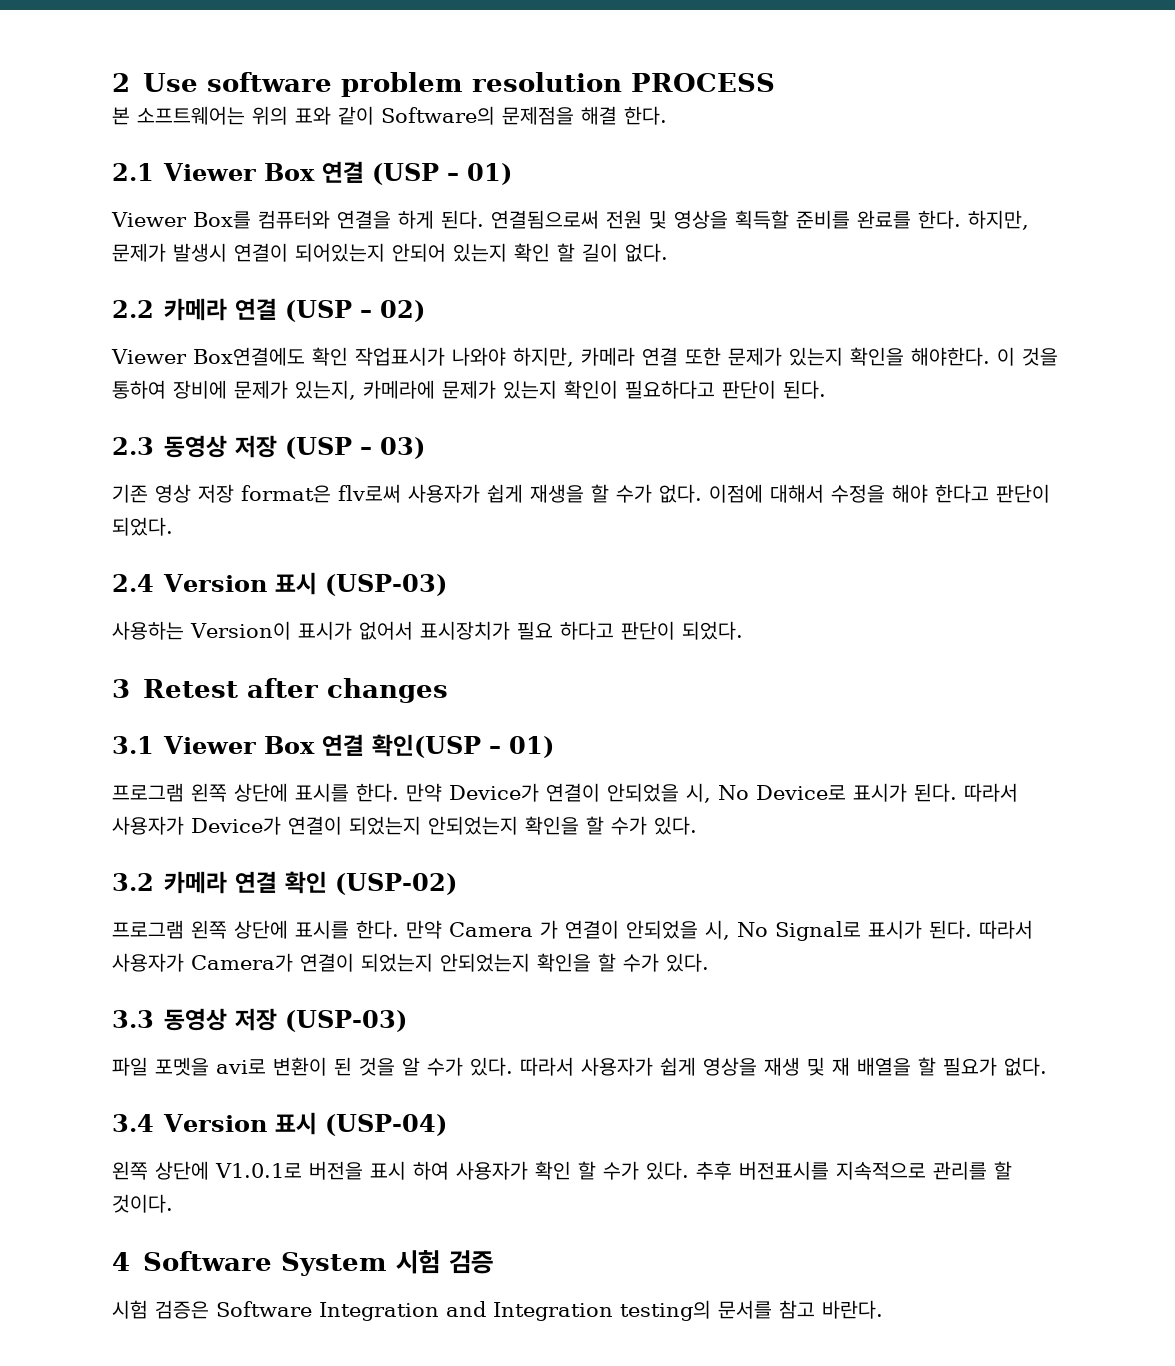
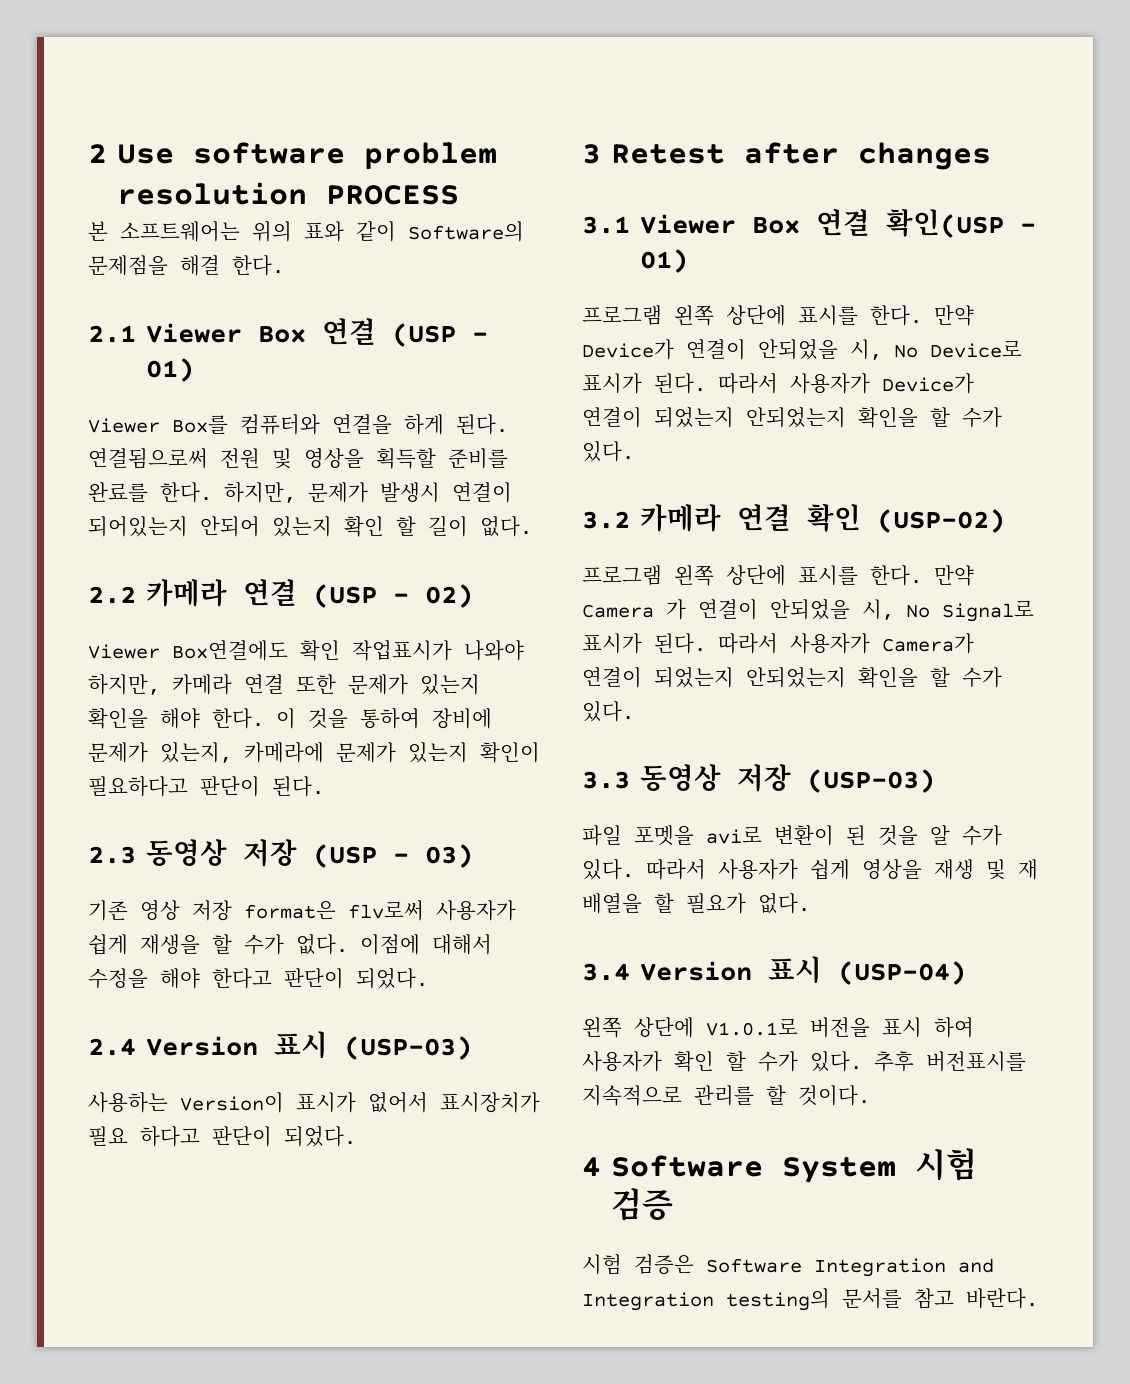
[911,347,990,366] 해야한다. -> [160,708,264,729] 해야 한다.

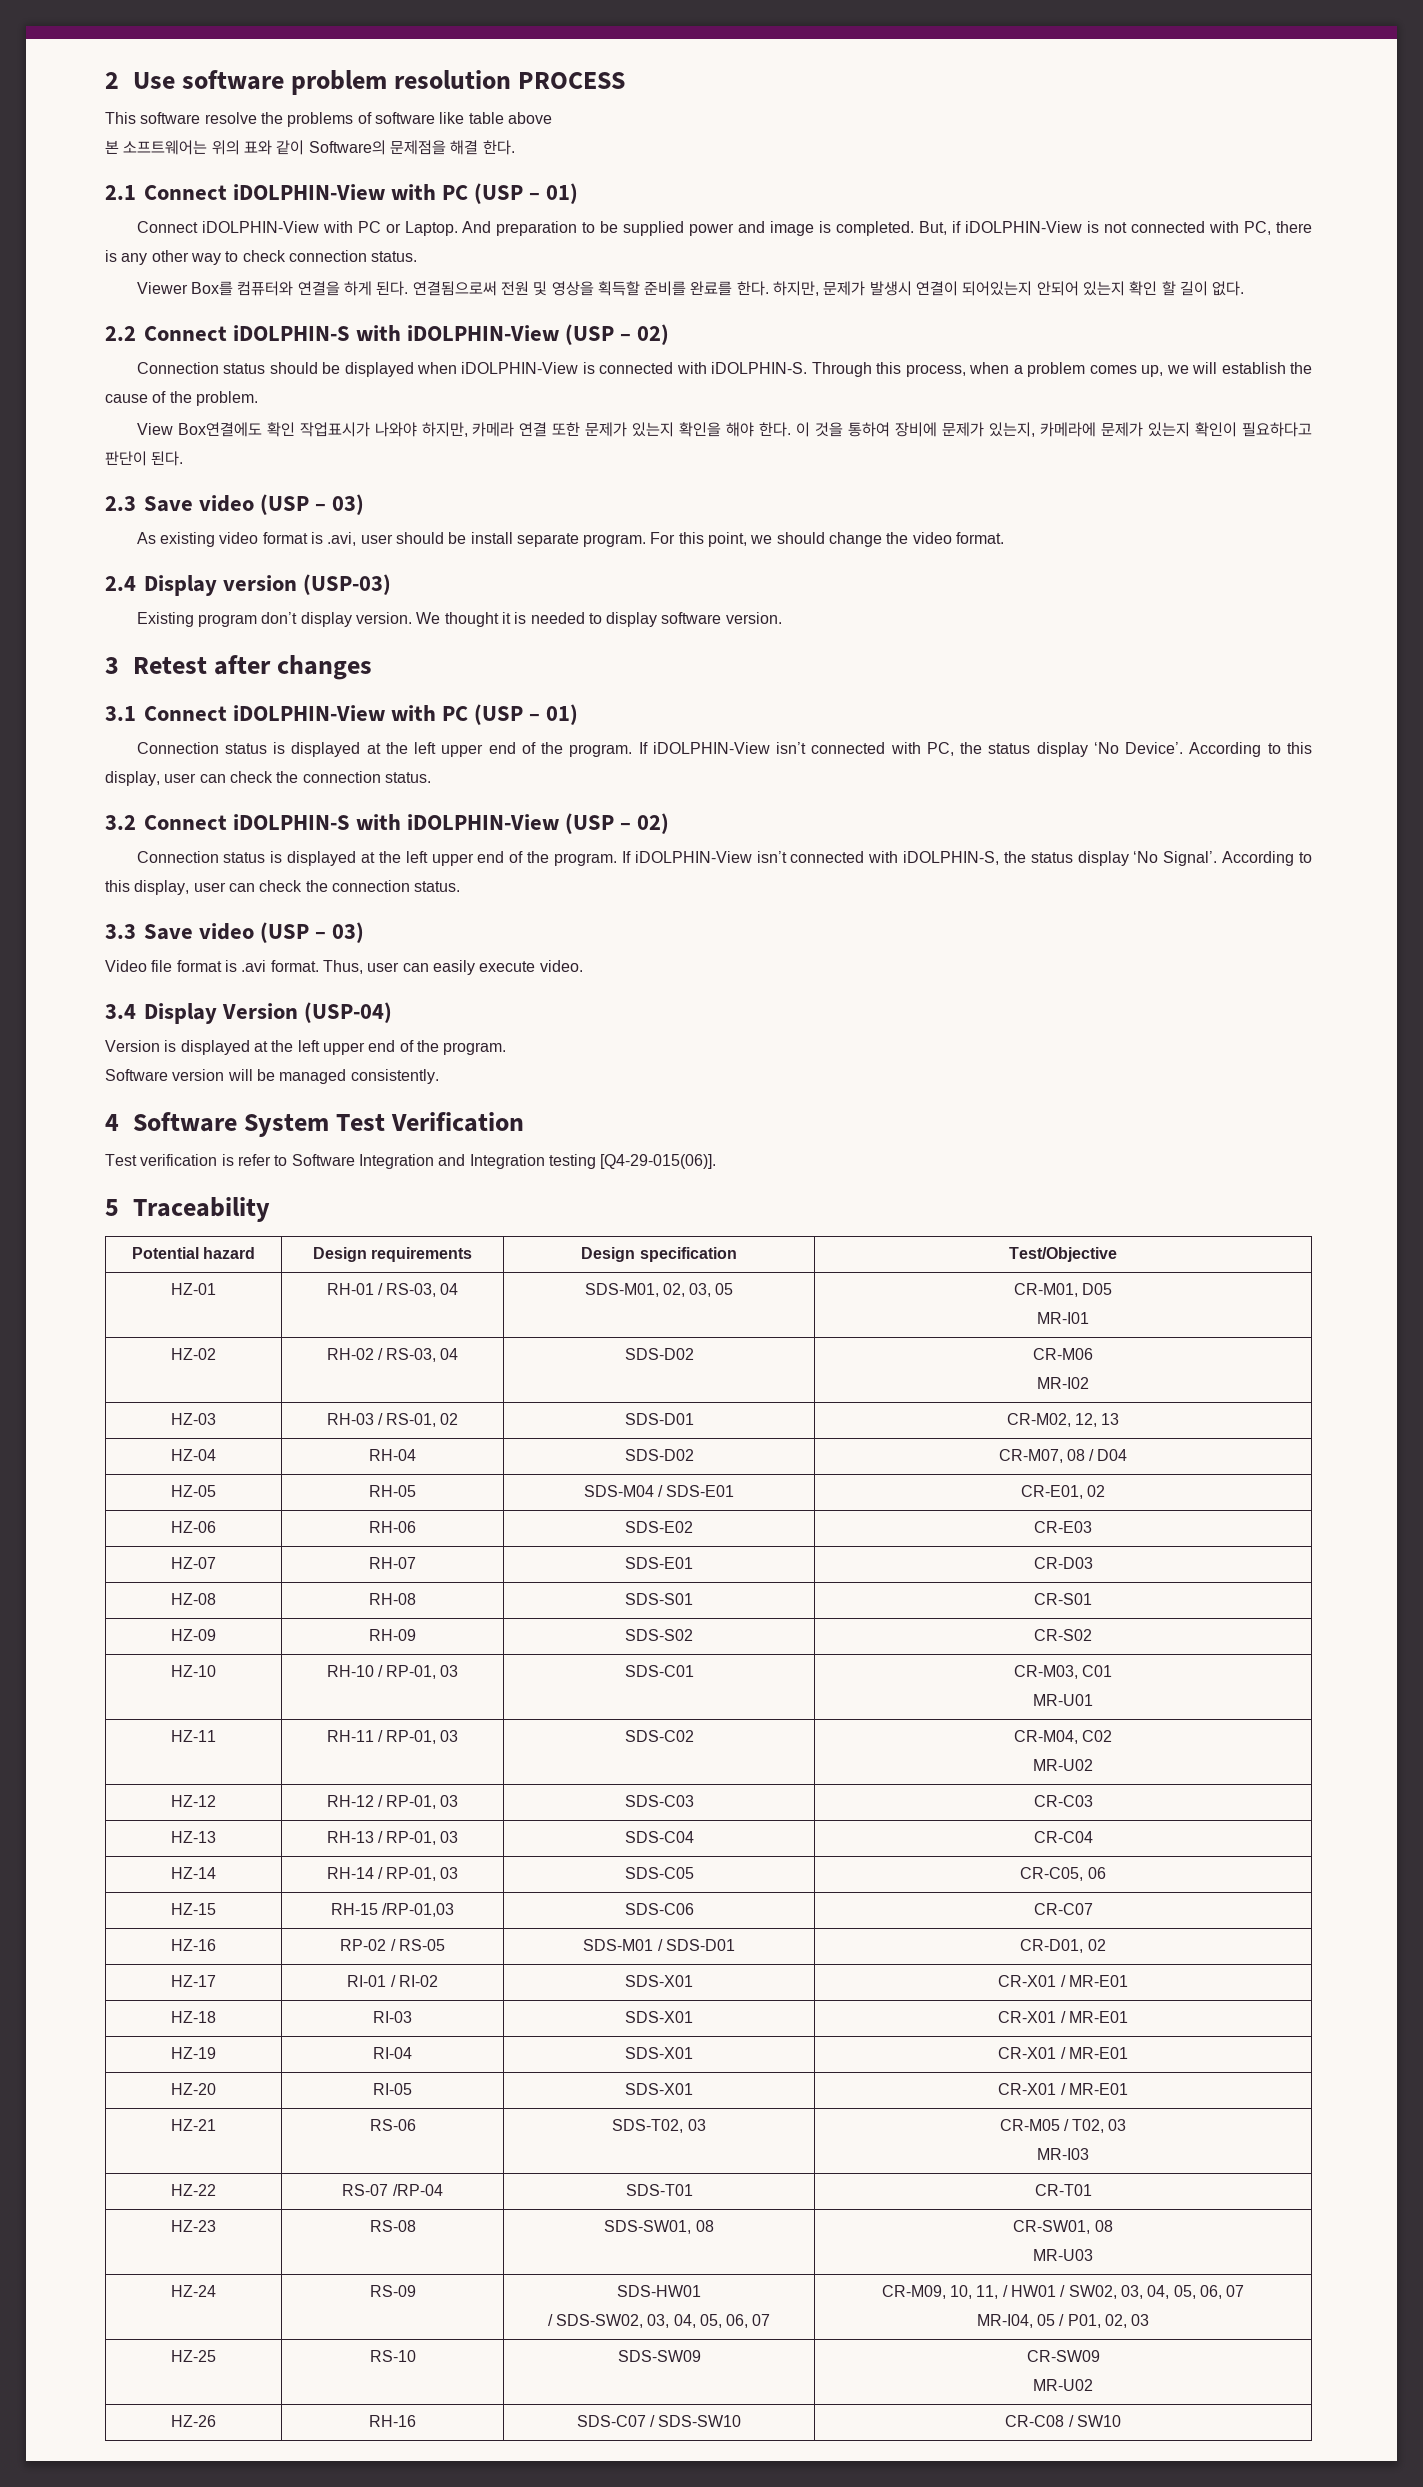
(460, 195) none -> [105,112,552,127] // This software resolve the problems of software like table above
[146,318,489,347] [146,358,195,382] Viewer Box 연결 (USP – 01) -> [144,183,579,204] [136,221,1313,236] [105,250,418,265] Connect iDOLPHIN-View with PC (USP – 01) // Connect iDOLPHIN-View with PC or Laptop. And preparation to be supplied power and image is completed. But, if iDOLPHIN-View is not connected with PC, there is any other way to check connection status.
[146,579,474,608] [88,644,160,659] 카메라 연결 (USP – 02) // Viewer -> [144,324,670,345] [136,362,1313,377] [105,391,258,406] [136,423,173,435] Connect iDOLPHIN-S with iDOLPHIN-View (USP – 02) // Connection status should be displayed when iDOLPHIN-View is connected with iDOLPHIN-S. Through this process, when a problem comes up, we will establish the cause of the problem. // View
[146,839,474,868] [88,900,516,921] [88,934,492,955] [88,968,428,989] 동영상 저장 (USP – 03) // 기존 영상 저장 format은 flv로써 사용자가 쉽게 재생을 할 수가 없다. 이점에 대해서 수정을 해야 한다고 판단이 되었다. -> [144,494,365,515] [136,532,1005,547] Save video (USP – 03) // As existing video format is .avi, user should be install separate program. For this point, we should change the video format.
[146,1031,473,1060] [88,1092,540,1113] [88,1126,356,1147] Version 표시 (USP-03) // 사용하는 Version이 표시가 없어서 표시장치가 필요 하다고 판단이 되었다. -> [144,574,392,596] [136,612,782,627] Display version (USP-03) // Existing program don’t display version. We thought it is needed to display software version.
[640,209,1037,238] [640,249,689,273] [582,305,974,326] [582,339,1022,360] [582,373,974,394] [582,407,1002,428] [582,441,634,462] [582,504,1006,533] [582,565,974,586] [582,599,1034,622] [582,633,974,654] [582,667,1002,688] [582,701,634,722] [582,764,936,793] [582,825,1002,846] [582,859,1038,880] [582,893,810,914] Viewer Box 연결 확인(USP – 01) // 프로그램 왼쪽 상단에 표시를 한다. 만약 Device가 연결이 안되었을 시, No Device로 표시가 된다. 따라서 사용자가 Device가 연결이 되었는지 안되었는지 확인을 할 수가 있다. // 3.2 카메라 연결 확인 (USP-02) // 프로그램 왼쪽 상단에 표시를 한다. 만약 Camera 가 연결이 안되었을 시, No Signal로 표시가 된다. 따라서 사용자가 Camera가 연결이 되었는지 안되었는지 확인을 할 수가 있다. // 3.3 동영상 저장 (USP-03) // 파일 포멧을 avi로 변환이 된 것을 알 수가 있다. 따라서 사용자가 쉽게 영상을 재생 및 재 배열을 할 필요가 없다. -> [144,704,579,725] [136,742,1312,757] [105,771,431,786] [105,813,670,834] [136,851,1313,866] [105,880,461,895] [105,922,365,943] [105,960,583,975] Connect iDOLPHIN-View with PC (USP – 01) // Connection status is displayed at the left upper end of the program. If iDOLPHIN-View isn’t connected with PC, the status display ‘No Device’. According to this display, user can check the connection status. // 3.2 Connect iDOLPHIN-S with iDOLPHIN-View (USP – 02) // Connection status is displayed at the left upper end of the program. If iDOLPHIN-View isn’t connected with iDOLPHIN-S, the status display ‘No Signal’. According to this display, user can check the connection status. // 3.3 Save video (USP – 03) // Video file format is .avi format. Thus, user can easily execute video.
[640,956,823,983] Version 표시 -> [144,1003,299,1024] Display Version
[582,1017,974,1038] [582,1051,1026,1072] [582,1085,870,1106] [582,1148,978,1183] [611,1188,674,1221] [582,1254,994,1277] [582,1288,1038,1311] 왼쪽 상단에 V1.0.1로 버전을 표시 하여 사용자가 확인 할 수가 있다. 추후 버전표시를 지속적으로 관리를 할 것이다. // 4 Software System 시험 검증 // 시험 검증은 Software Integration and Integration testing의 문서를 참고 바란다. -> [105,1040,507,1055] [105,1069,439,1084] [105,1112,525,1137] [105,1154,717,1169] [105,1197,271,1222] [131,1247,256,1259] [312,1247,473,1262] [581,1247,737,1262] [1009,1247,1117,1262] [171,1283,216,1295] [326,1283,459,1297] [584,1283,734,1297] [1013,1283,1113,1297] [1037,1312,1089,1324] [171,1348,216,1360] [326,1348,459,1362] [624,1348,694,1360] [1033,1348,1093,1360] [1037,1377,1089,1389] [171,1413,216,1425] [326,1413,459,1427] [624,1413,694,1425] [1006,1413,1120,1427] [171,1449,216,1461] [369,1449,416,1461] [624,1449,694,1461] [998,1449,1128,1463] [171,1485,216,1497] [369,1485,416,1497] [583,1485,735,1497] [1020,1485,1106,1499] [171,1521,216,1533] [369,1521,416,1533] [625,1521,693,1533] [1034,1521,1092,1533] [171,1557,216,1569] [369,1557,416,1569] [625,1557,693,1569] [1033,1557,1093,1569] [171,1593,216,1605] [369,1593,416,1605] [625,1593,693,1605] [1034,1593,1092,1605] [171,1629,216,1641] [369,1629,416,1641] [625,1629,693,1641] [1034,1629,1092,1641] [171,1665,216,1677] [326,1665,459,1679] [624,1665,694,1677] [1013,1665,1113,1679] [1033,1694,1093,1706] [171,1730,216,1742] [326,1730,459,1744] [624,1730,694,1742] [1013,1730,1113,1744] [1033,1759,1093,1771] [171,1795,216,1807] [326,1795,459,1809] [624,1795,694,1807] [1033,1795,1093,1807] [171,1831,216,1843] [326,1831,459,1845] [624,1831,694,1843] [1033,1831,1093,1843] [171,1867,216,1879] [326,1867,459,1881] [624,1867,694,1879] [1020,1867,1106,1881] [171,1903,216,1915] [330,1903,455,1917] [624,1903,694,1915] [1033,1903,1093,1915] [171,1939,216,1951] [340,1939,445,1951] [583,1939,735,1951] [1020,1939,1106,1953] [171,1975,216,1987] [347,1975,438,1987] [625,1975,693,1987] [998,1975,1128,1987] [171,2011,216,2023] [373,2011,412,2023] [625,2011,693,2023] [998,2011,1128,2023] [171,2047,216,2059] [373,2047,412,2059] [625,2047,693,2059] [998,2047,1128,2059] [171,2083,216,2095] [373,2083,412,2095] [625,2083,693,2095] [998,2083,1128,2095] [171,2119,216,2131] [369,2119,416,2131] [612,2119,706,2133] [999,2119,1127,2133] [1037,2148,1089,2160] [171,2184,216,2196] [342,2184,443,2196] [625,2184,693,2196] [1034,2184,1092,2196] [171,2220,216,2232] [369,2220,416,2232] [604,2220,714,2234] [1013,2220,1113,2234] [1033,2249,1093,2261] [171,2285,216,2297] [369,2285,416,2297] [617,2285,701,2297] [547,2314,771,2328] [881,2285,1245,2299] [976,2314,1150,2328] [171,2350,216,2362] [369,2350,416,2362] [617,2350,701,2362] [1026,2350,1100,2362] [1033,2379,1093,2391] [171,2415,216,2427] [369,2415,416,2427] [576,2415,742,2427] [1005,2415,1121,2427] Version is displayed at the left upper end of the program. // Software version will be managed consistently. // 4 Software System Test Verification // Test verification is refer to Software Integration and Integration testing [Q4-29-015(06)]. // 5 Traceability // Potential hazard | Design requirements | Design specification | Test/Objective // HZ-01 | RH-01 / RS-03, 04 | SDS-M01, 02, 03, 05 | CR-M01, D05 // MR-I01 // HZ-02 | RH-02 / RS-03, 04 | SDS-D02 | CR-M06 // MR-I02 // HZ-03 | RH-03 / RS-01, 02 | SDS-D01 | CR-M02, 12, 13 // HZ-04 | RH-04 | SDS-D02 | CR-M07, 08 / D04 // HZ-05 | RH-05 | SDS-M04 / SDS-E01 | CR-E01, 02 // HZ-06 | RH-06 | SDS-E02 | CR-E03 // HZ-07 | RH-07 | SDS-E01 | CR-D03 // HZ-08 | RH-08 | SDS-S01 | CR-S01 // HZ-09 | RH-09 | SDS-S02 | CR-S02 // HZ-10 | RH-10 / RP-01, 03 | SDS-C01 | CR-M03, C01 // MR-U01 // HZ-11 | RH-11 / RP-01, 03 | SDS-C02 | CR-M04, C02 // MR-U02 // HZ-12 | RH-12 / RP-01, 03 | SDS-C03 | CR-C03 // HZ-13 | RH-13 / RP-01, 03 | SDS-C04 | CR-C04 // HZ-14 | RH-14 / RP-01, 03 | SDS-C05 | CR-C05, 06 // HZ-15 | RH-15 /RP-01,03 | SDS-C06 | CR-C07 // HZ-16 | RP-02 / RS-05 | SDS-M01 / SDS-D01 | CR-D01, 02 // HZ-17 | RI-01 / RI-02 | SDS-X01 | CR-X01 / MR-E01 // HZ-18 | RI-03 | SDS-X01 | CR-X01 / MR-E01 // HZ-19 | RI-04 | SDS-X01 | CR-X01 / MR-E01 // HZ-20 | RI-05 | SDS-X01 | CR-X01 / MR-E01 // HZ-21 | RS-06 | SDS-T02, 03 | CR-M05 / T02, 03 // MR-I03 // HZ-22 | RS-07 /RP-04 | SDS-T01 | CR-T01 // HZ-23 | RS-08 | SDS-SW01, 08 | CR-SW01, 08 // MR-U03 // HZ-24 | RS-09 | SDS-HW01 // / SDS-SW02, 03, 04, 05, 06, 07 | CR-M09, 10, 11, / HW01 / SW02, 03, 04, 05, 06, 07 // MR-I04, 05 / P01, 02, 03 // HZ-25 | RS-10 | SDS-SW09 | CR-SW09 // MR-U02 // HZ-26 | RH-16 | SDS-C07 / SDS-SW10 | CR-C08 / SW10

